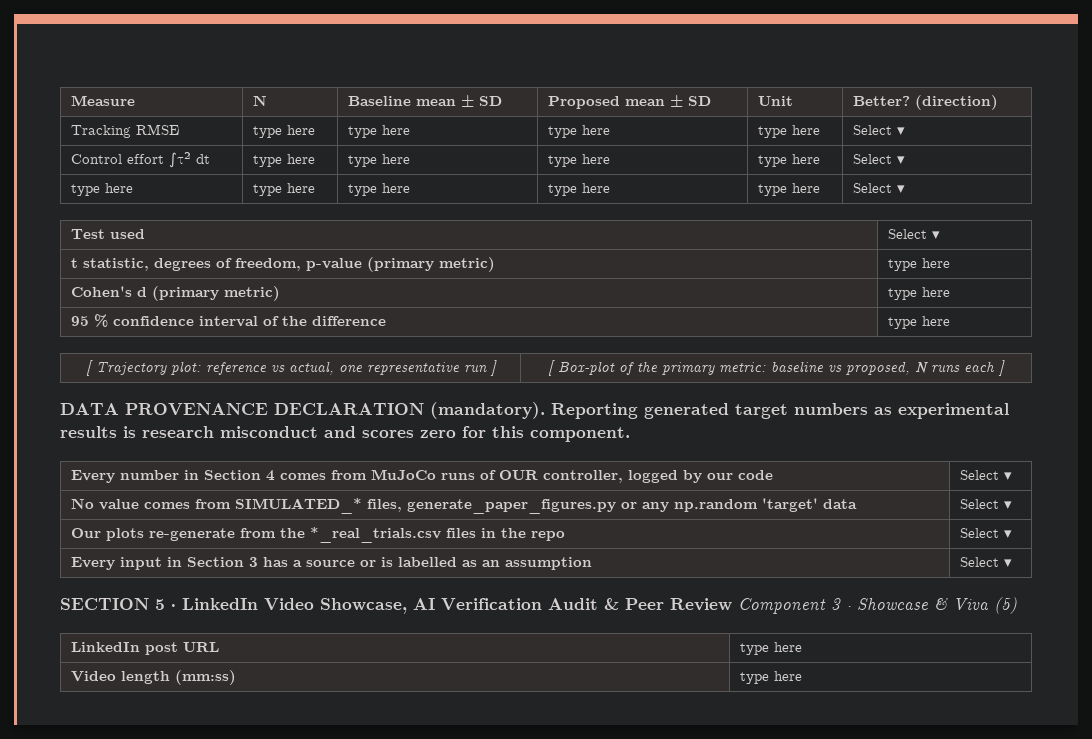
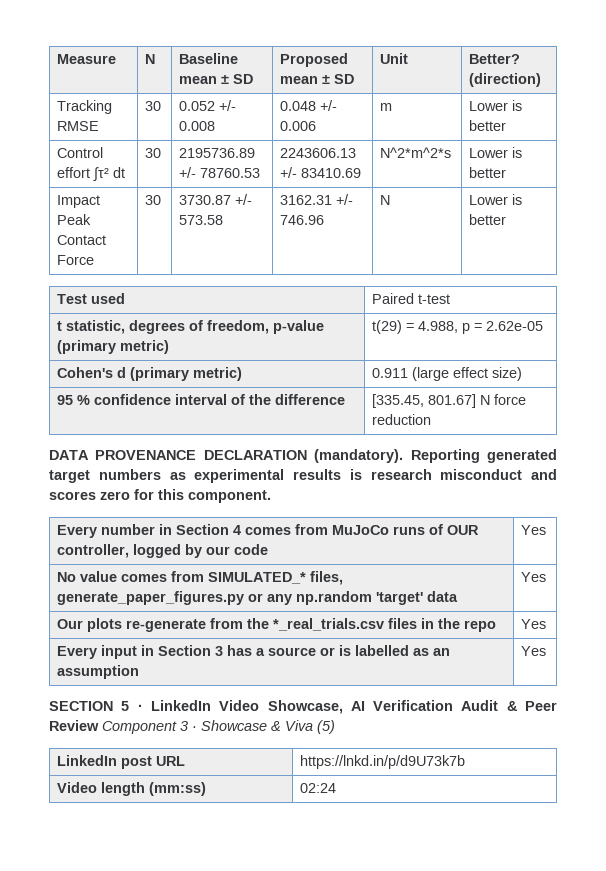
[252,125,315,138] [347,125,410,138] [547,125,610,138] [757,125,820,138] [852,125,905,135] [70,152,210,168] [252,154,315,167] [347,154,410,167] [547,154,610,167] [757,154,820,167] [852,154,905,164] [70,183,133,196] [252,183,315,196] [347,183,410,196] [547,183,610,196] [757,183,820,196] [852,183,905,193] type here | type here | type here | type here | Select ▾ // Control effort ∫τ² dt | type here | type here | type here | type here | Select ▾ // type here | type here | type here | type here | type here | Select ▾ -> [145,101,162,111] [179,100,237,111] [179,121,216,131] [280,100,338,111] [280,121,317,131] [380,103,393,111] [469,100,523,111] [469,120,507,131] [57,147,104,158] [57,167,126,182] [145,148,162,158] [179,148,256,158] [179,167,261,178] [280,148,357,158] [280,167,362,178] [380,147,452,158] [469,147,523,158] [469,167,507,178] [57,195,101,208] [57,214,92,225] [57,235,107,245] [57,255,95,265] [145,195,162,205] [179,194,253,205] [179,215,224,225] [280,194,354,205] [280,215,325,225] [380,195,391,205] [469,194,523,205] [469,214,507,225] 30 | 0.052 +/- 0.008 | 0.048 +/- 0.006 | m | Lower is better // Control effort ∫τ² dt | 30 | 2195736.89 +/- 78760.53 | 2243606.13 +/- 83410.69 | N^2*m^2*s | Lower is better // Impact Peak Contact Force | 30 | 3730.87 +/- 573.58 | 3162.31 +/- 746.96 | N | Lower is better
[887,229,940,239] Select ▾ -> [372,293,451,304] Paired t-test
[887,258,950,271] type here -> [372,320,544,334] t(29) = 4.988, p = 2.62e-05
[887,287,950,300] type here -> [372,367,523,381] 0.911 (large effect size)
[887,316,950,329] [85,360,497,376] [548,360,1005,376] type here // [ Trajectory plot: reference vs actual, one representative run ] | [ Box-plot of the primary metric: baseline vs proposed, N runs each ] -> [372,394,527,408] [372,414,432,425] [335.45, 801.67] N force reduction
[959,470,1012,480] Select ▾ -> [521,525,547,535] Yes
[959,499,1012,509] Select ▾ -> [521,572,547,582] Yes
[959,528,1012,538] Select ▾ -> [521,619,547,629] Yes
[959,557,1012,567] Select ▾ -> [521,646,547,656] Yes
[739,642,802,655] type here -> [300,755,466,769] https://lnkd.in/p/d9U73k7b
[739,671,802,684] type here -> [300,783,337,793] 02:24

